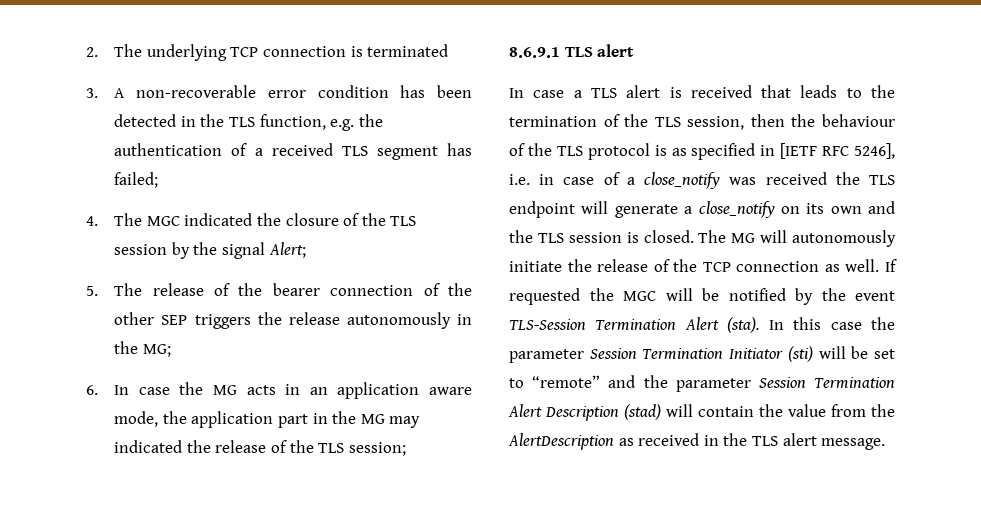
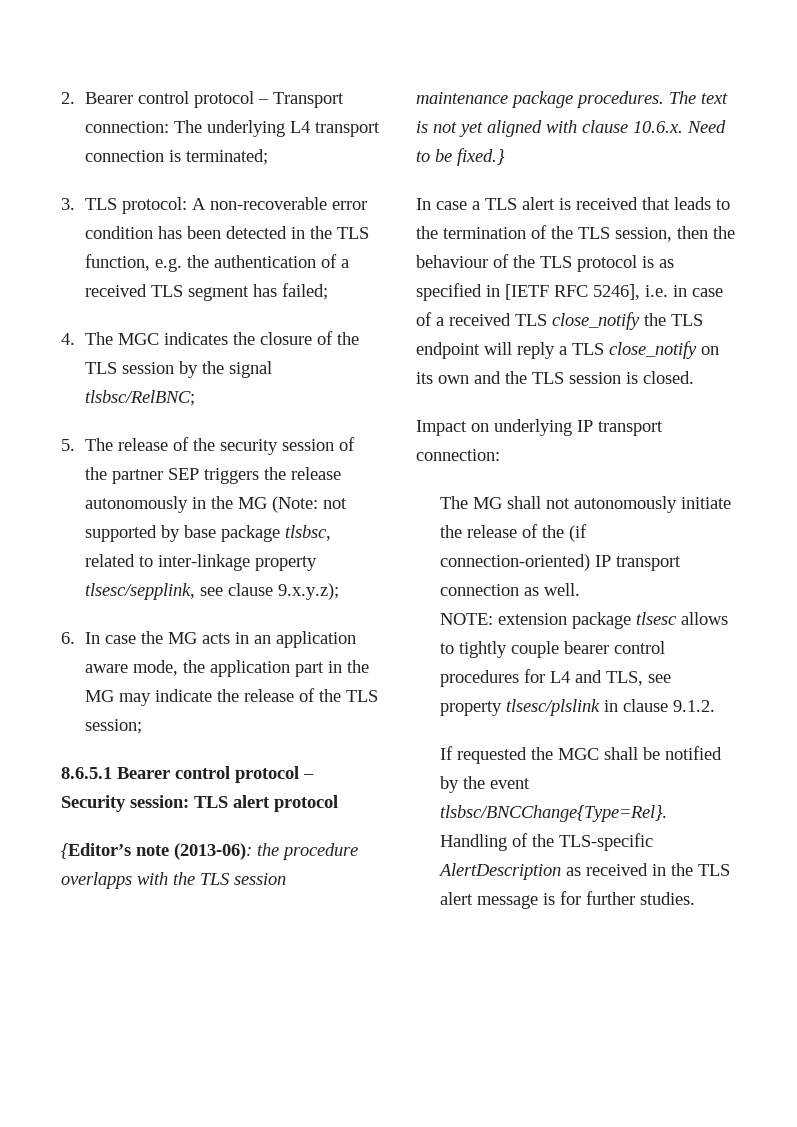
[114,44,259,61] The underlying TCP -> [85,91,345,108] [85,120,381,137] Bearer control protocol – Transport connection: The underlying L4 transport
[367,44,449,57] terminated -> [186,149,269,165] terminated;
(98, 93) none -> [85,197,188,214] TLS protocol:
[184,213,253,226] indicated -> [164,332,229,345] indicates
[268,242,306,258] Alert; -> [85,390,196,406] tlsbsc/RelBNC;
[272,283,472,296] [114,312,155,325] bearer connection of the other -> [220,437,356,455] [85,467,164,484] security session of the partner
[142,344,171,357] MG; -> [238,496,348,513] [85,525,332,542] [85,554,318,571] [85,583,340,600] MG (Note: not supported by base package tlsbsc, related to inter-linkage property tlsesc/sepplink, see clause 9.x.y.z);
[114,440,183,453] indicated -> [155,689,213,702] indicate
[509,44,635,58] 8.6.9.1 TLS alert -> [61,766,314,783] [61,795,338,812] [61,843,358,860] [61,872,286,889] [416,91,728,108] [416,120,726,137] [416,148,505,166] 8.6.5.1 Bearer control protocol – Security session: TLS alert protocol // {Editor’s note (2013-06): the procedure overlapps with the TLS session maintenance package procedures. The text is not yet aligned with clause 10.6.x. Need to be fixed.}
[644,172,827,189] close_notify was received -> [449,312,640,330] received TLS close_notify
[614,204,693,218] generate a -> [517,342,604,359] reply a TLS
[698,230,788,243] The MG will -> [416,419,663,436] [416,449,500,461] [440,496,571,509] // Impact on underlying IP transport connection: // The MG shall not
[702,262,731,272] TCP -> [569,524,588,542] [440,554,682,571] (if connection-oriented) IP transport
(880, 265) none -> [440,612,729,629] [440,641,666,658] [440,669,672,687] [440,699,716,716] // NOTE: extension package tlsesc allows to tightly couple bearer control procedures for L4 and TLS, see property tlsesc/plslink in clause 9.1.2. //
[665,288,693,301] will -> [604,747,639,760] shall
[509,317,895,333] [509,346,895,363] [509,375,895,392] [508,404,895,421] TLS-Session Termination Alert (sta). In this case the parameter Session Termination Initiator (sti) will be set to “remote” and the parameter Session Termination Alert Description (stad) will contain the value from the -> [440,805,668,822] [440,833,654,851] tlsbsc/BNCChange{Type=Rel}. Handling of the TLS-specific
[821,438,886,450] message. -> [477,891,696,909] message is for further studies.

